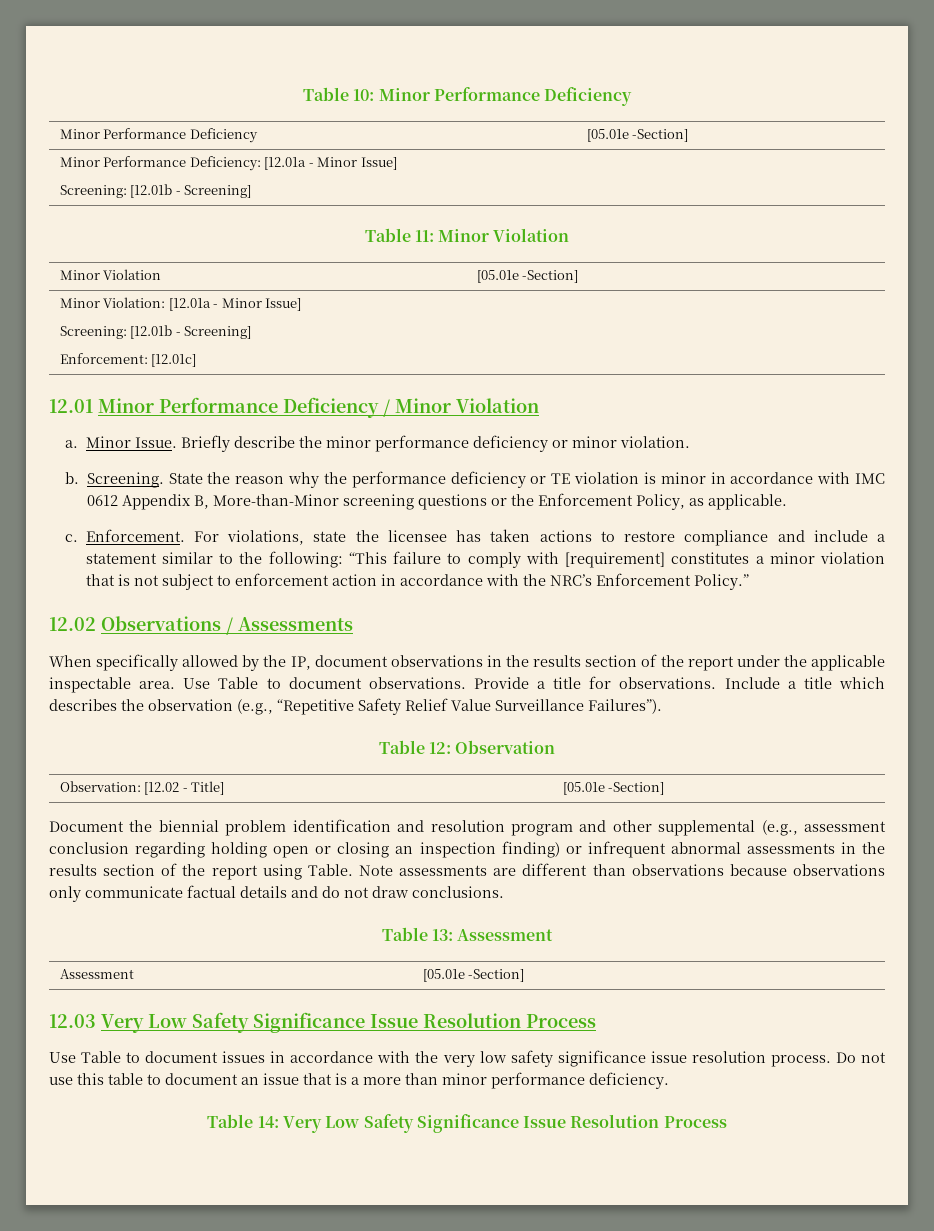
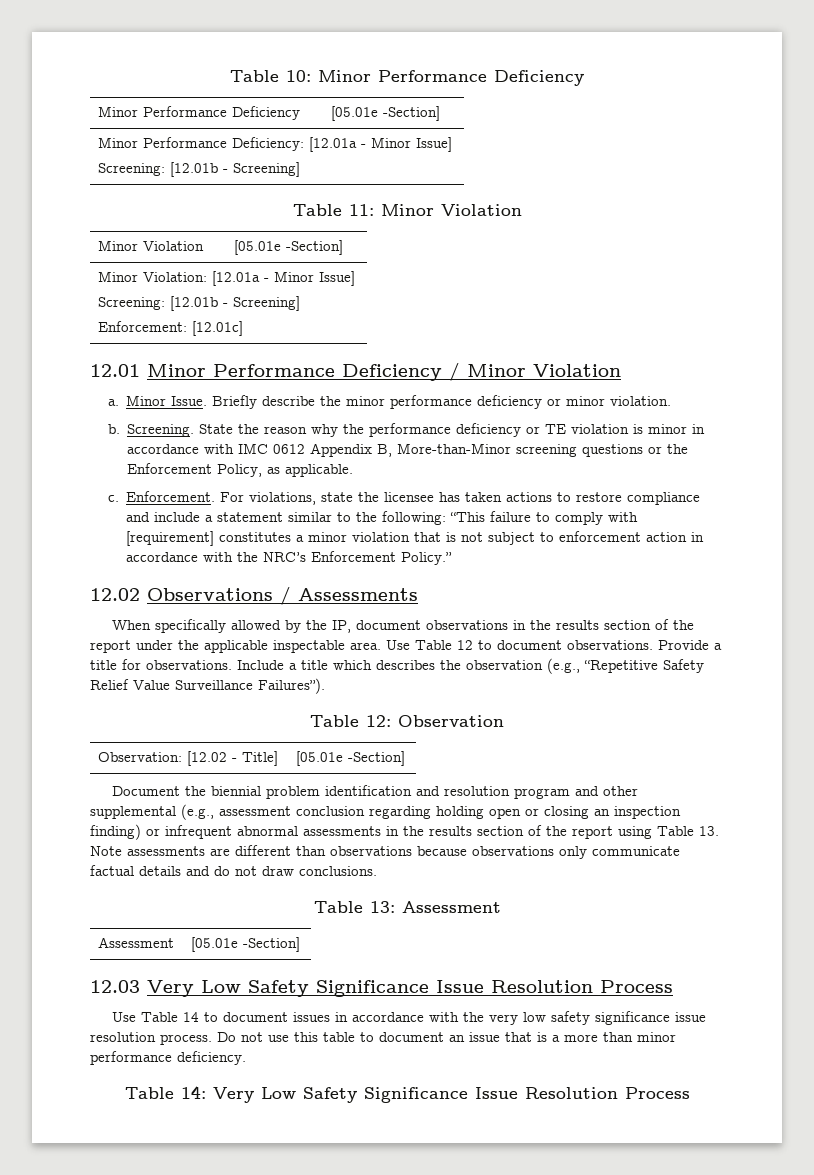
(259, 683) none -> [457,640,473,650] 12
[307,864,353,876] Table. -> [657,826,719,836] Table 13.
(122, 1057) none -> [183,1012,200,1022] 14

